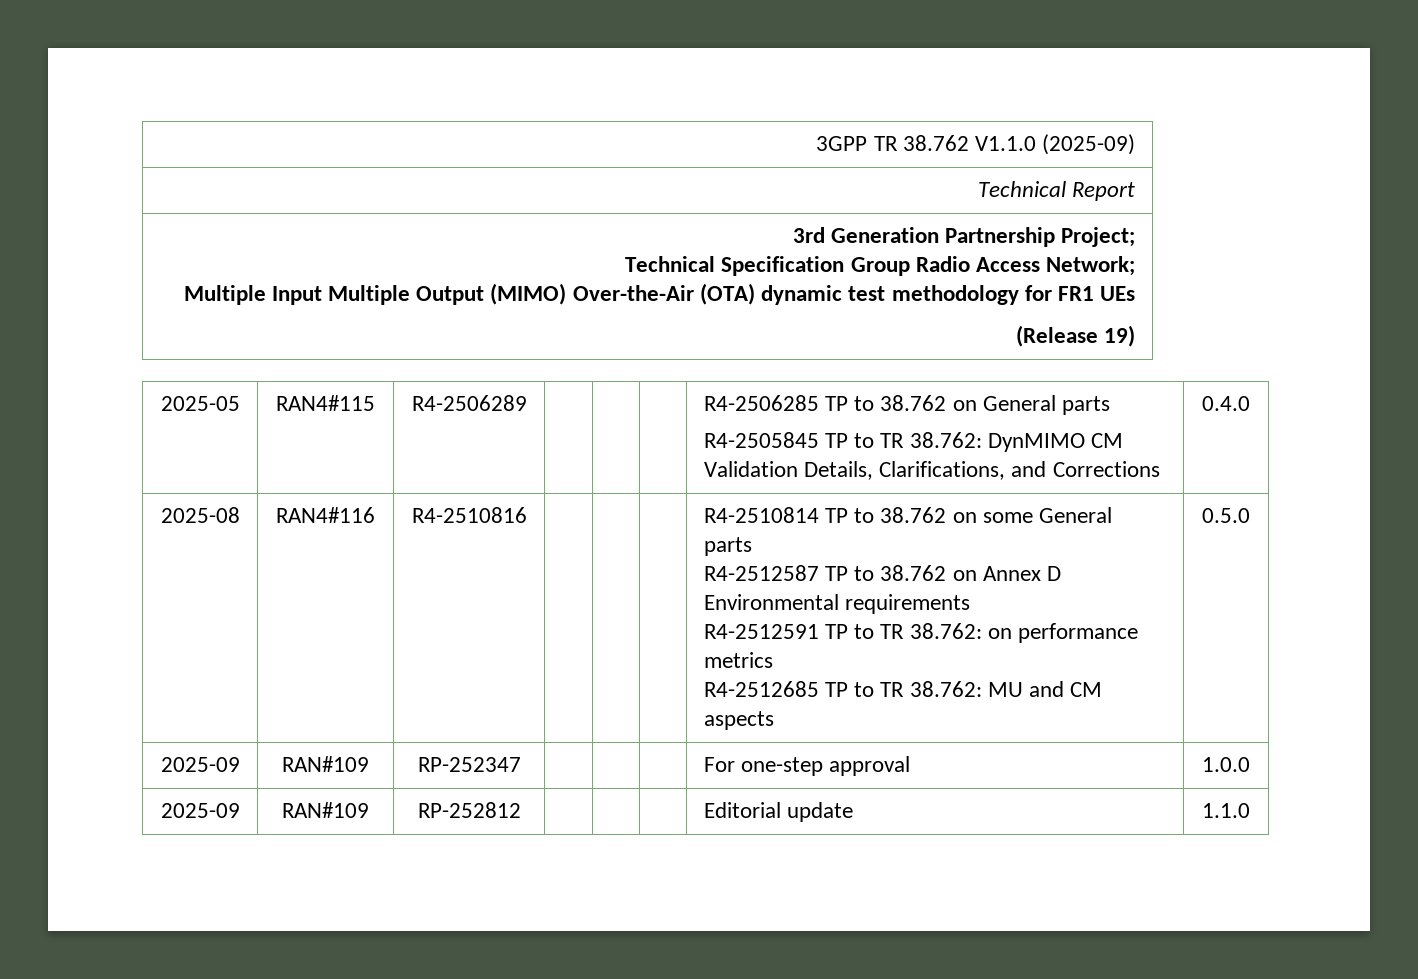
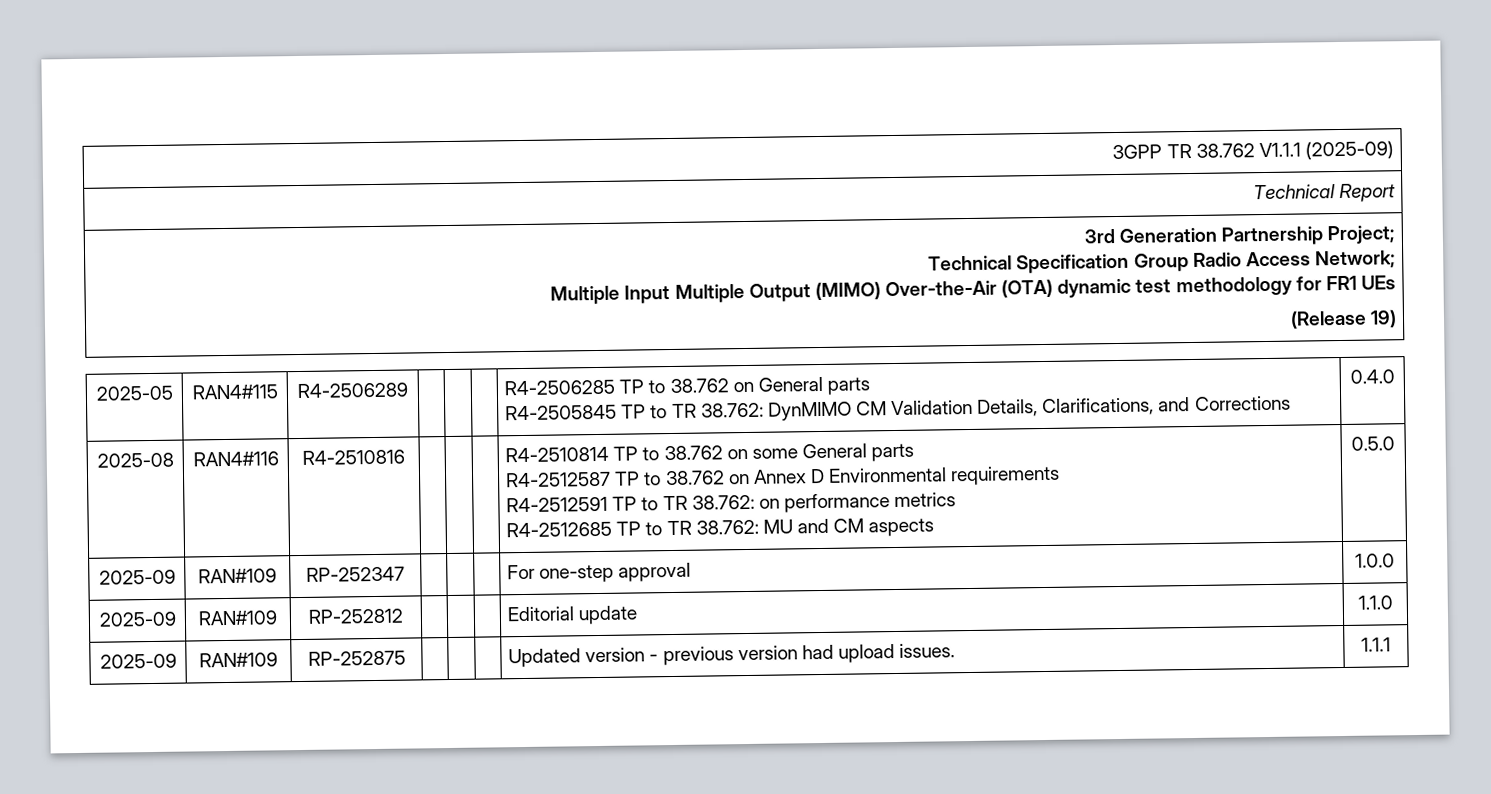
[974,136,1036,151] V1.1.0 -> [1258,142,1301,158] V1.1.1
(1250, 810) none -> [99,653,177,669] [199,652,278,668] [307,650,406,666] [508,643,956,668] [1361,637,1391,652] // 2025-09 | RAN#109 | RP-252875 | | | | Updated version - previous version had upload issues. | 1.1.1

